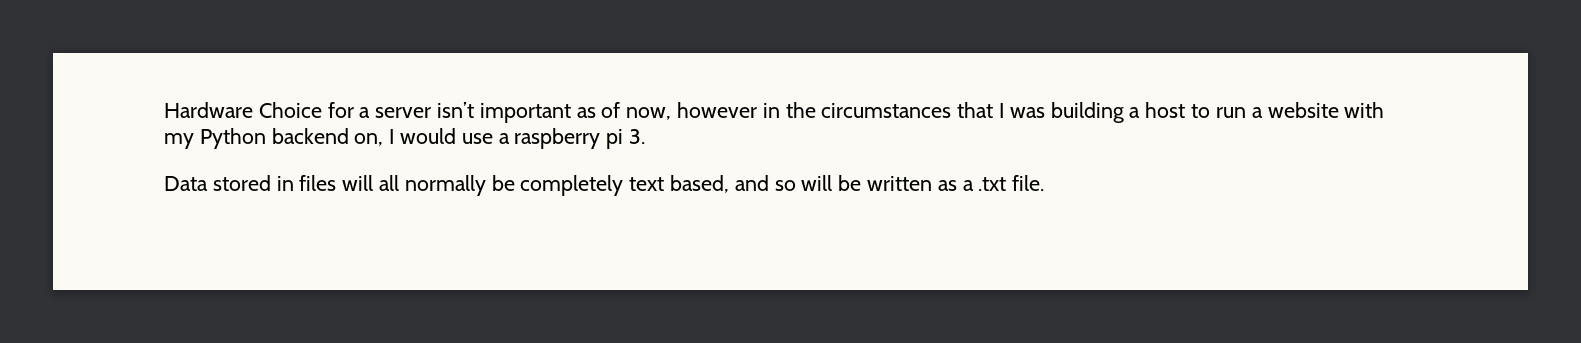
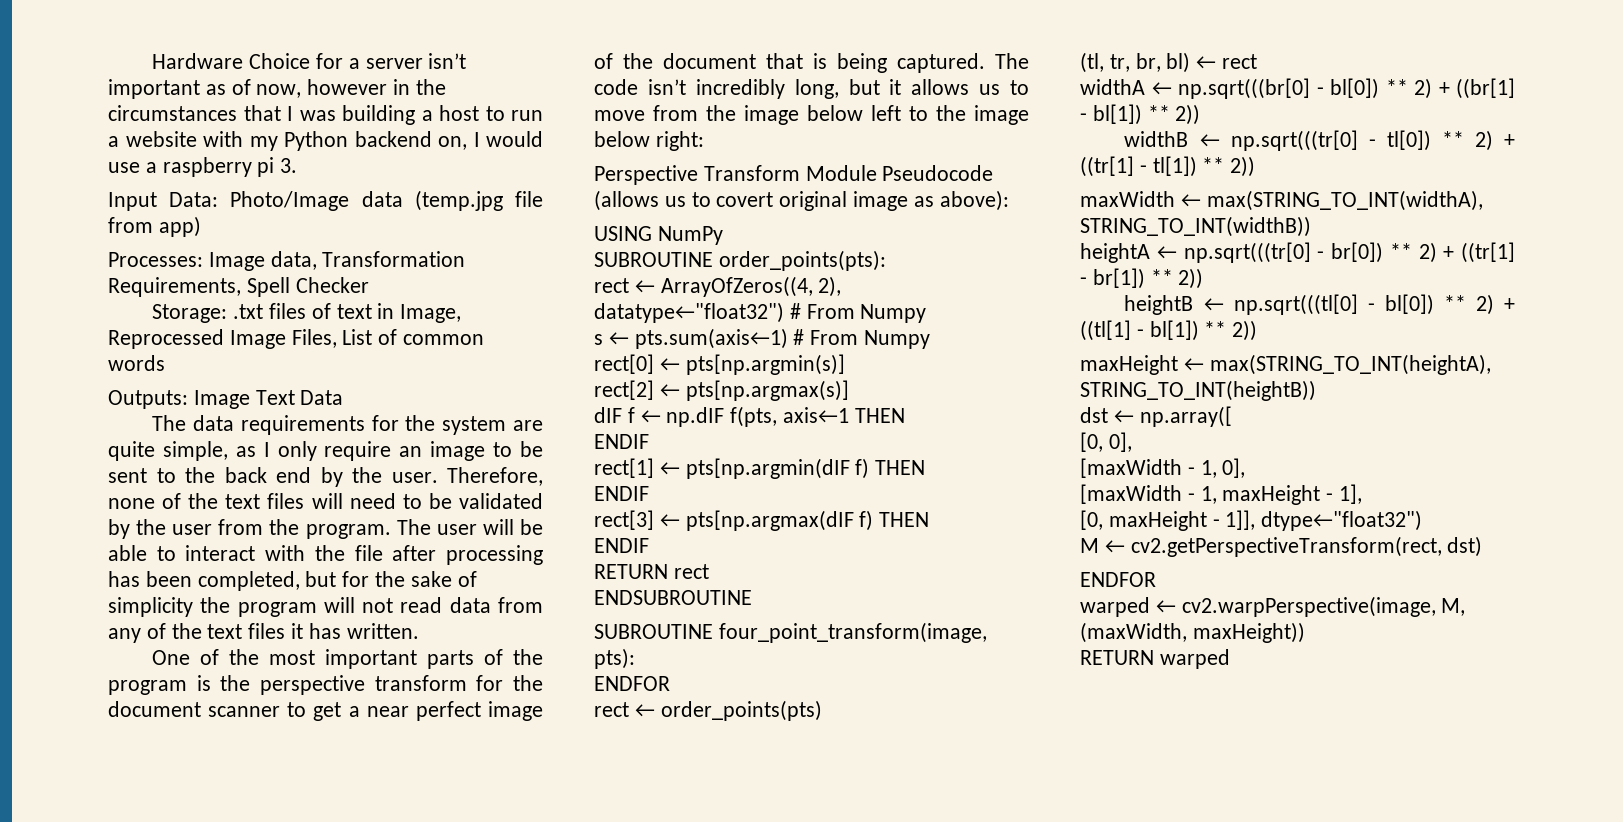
[164,175,1045,196] Data stored in files will all normally be completely text based, and so will be written as a .txt file. -> [108,190,543,211] [108,216,201,237] [108,251,466,271] [108,277,369,297] [152,303,462,323] [108,329,485,349] [108,355,165,371] [108,390,344,409] [152,415,543,435] [108,441,544,461] [108,467,543,487] [108,493,543,509] [108,519,543,539] [108,545,543,565] [108,571,477,591] [108,597,543,617] [108,623,419,643] [152,649,543,669] [108,675,543,695] [108,701,543,721] [594,53,1029,73] [594,79,1029,99] [594,105,1029,125] [594,131,704,151] [594,165,994,185] [594,190,1009,211] [594,226,723,245] [594,250,886,271] [594,276,842,297] [594,302,927,323] [594,328,931,349] [594,354,845,375] [594,380,849,401] [594,406,905,427] [594,434,649,449] [594,458,926,479] [594,486,649,501] [594,510,930,531] [594,538,649,553] [594,564,709,579] [594,590,752,605] [594,622,987,643] [594,648,635,669] [594,676,670,691] [594,700,822,721] [1080,52,1258,73] [1080,78,1515,99] [1080,104,1201,125] [1124,130,1515,151] [1080,156,1256,177] [1080,190,1483,211] [1080,216,1311,237] [1080,242,1515,263] [1080,268,1204,289] [1124,294,1515,315] [1080,320,1258,341] [1080,354,1491,375] [1080,380,1316,401] [1080,406,1232,427] [1080,432,1132,452] [1080,458,1246,478] [1080,484,1363,505] [1080,510,1423,531] [1080,536,1483,557] [1080,572,1156,587] [1080,596,1466,617] [1080,622,1305,643] [1080,649,1230,669] Input Data: Photo/Image data (temp.jpg file from app) // Processes: Image data, Transformation Requirements, Spell Checker // Storage: .txt files of text in Image, Reprocessed Image Files, List of common words // Outputs: Image Text Data // The data requirements for the system are quite simple, as I only require an image to be sent to the back end by the user. Therefore, none of the text files will need to be validated by the user from the program. The user will be able to interact with the file after processing has been completed, but for the sake of simplicity the program will not read data from any of the text files it has written. // One of the most important parts of the program is the perspective transform for the document scanner to get a near perfect image of the document that is being captured. The code isn’t incredibly long, but it allows us to move from the image below left to the image below right: // Perspective Transform Module Pseudocode (allows us to covert original image as above): // USING NumPy // SUBROUTINE order_points(pts): // rect ← ArrayOfZeros((4, 2), datatype←"float32") # From Numpy // s ← pts.sum(axis←1) # From Numpy // rect[0] ← pts[np.argmin(s)] // rect[2] ← pts[np.argmax(s)] // dIF f ← np.dIF f(pts, axis←1 THEN // ENDIF // rect[1] ← pts[np.argmin(dIF f) THEN // ENDIF // rect[3] ← pts[np.argmax(dIF f) THEN // ENDIF // RETURN rect // ENDSUBROUTINE // SUBROUTINE four_point_transform(image, pts): // ENDFOR // rect ← order_points(pts) // (tl, tr, br, bl) ← rect // widthA ← np.sqrt(((br[0] - bl[0]) ** 2) + ((br[1] - bl[1]) ** 2)) // widthB ← np.sqrt(((tr[0] - tl[0]) ** 2) + ((tr[1] - tl[1]) ** 2)) // maxWidth ← max(STRING_TO_INT(widthA), STRING_TO_INT(widthB)) // heightA ← np.sqrt(((tr[0] - br[0]) ** 2) + ((tr[1] - br[1]) ** 2)) // heightB ← np.sqrt(((tl[0] - bl[0]) ** 2) + ((tl[1] - bl[1]) ** 2)) // maxHeight ← max(STRING_TO_INT(heightA), STRING_TO_INT(heightB)) // dst ← np.array([ // [0, 0], // [maxWidth - 1, 0], // [maxWidth - 1, maxHeight - 1], // [0, maxHeight - 1]], dtype←"float32") // M ← cv2.getPerspectiveTransform(rect, dst) // ENDFOR // warped ← cv2.warpPerspective(image, M, (maxWidth, maxHeight)) // RETURN warped

